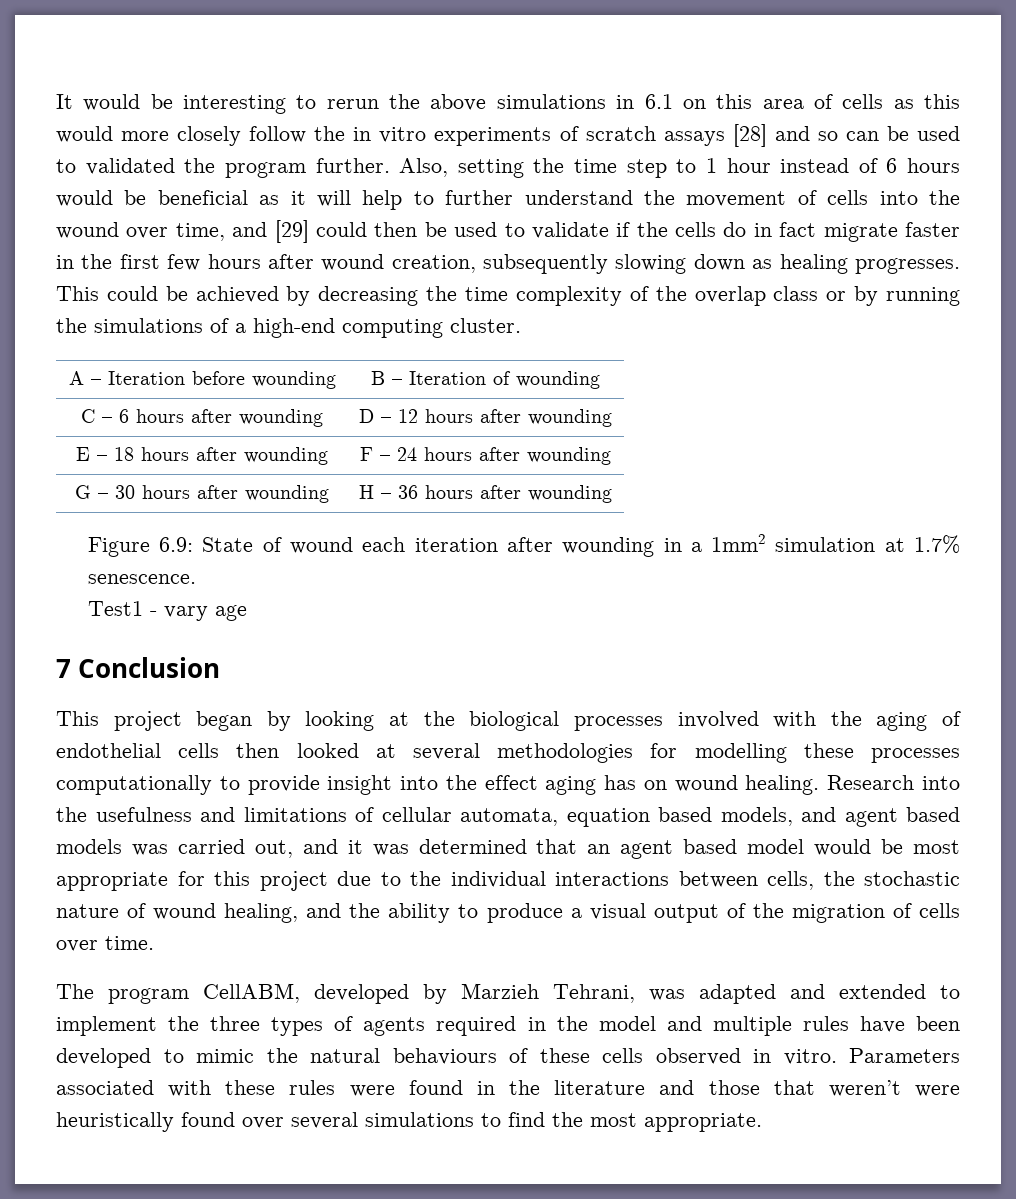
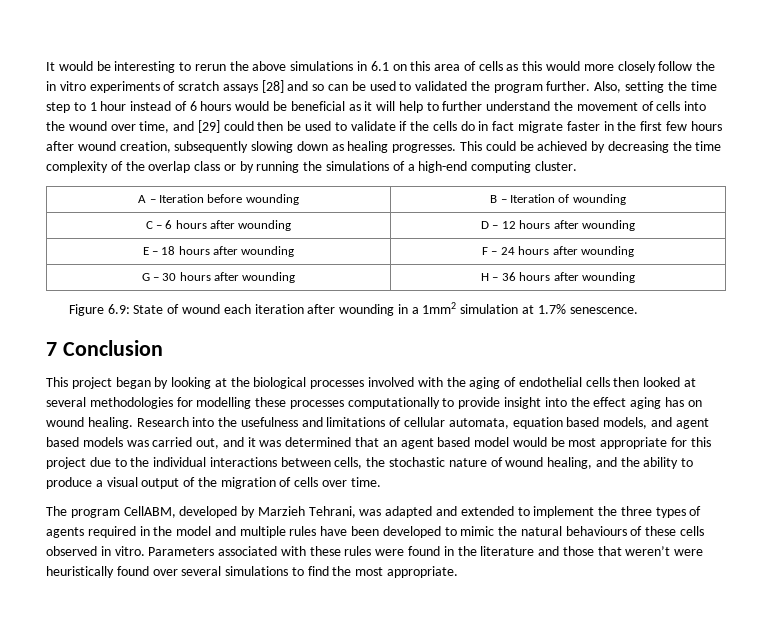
[87,601,247,621] // Test1 - vary age -> (638, 310) none

